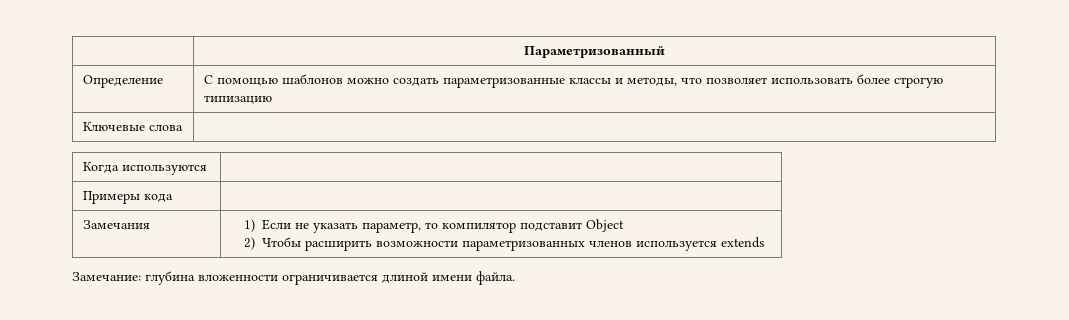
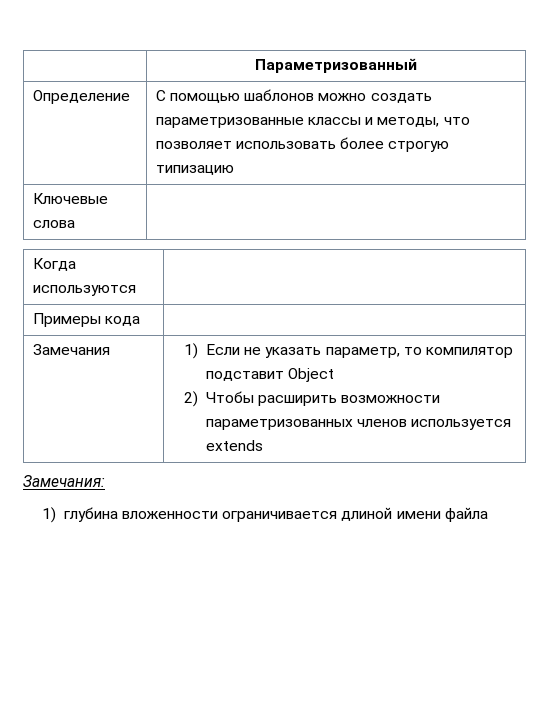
[72,272,141,281] Замечание: -> [23,475,105,487] [42,507,57,523] Замечания: // 1)
[476,271,515,285] файла. -> [444,507,488,522] файла

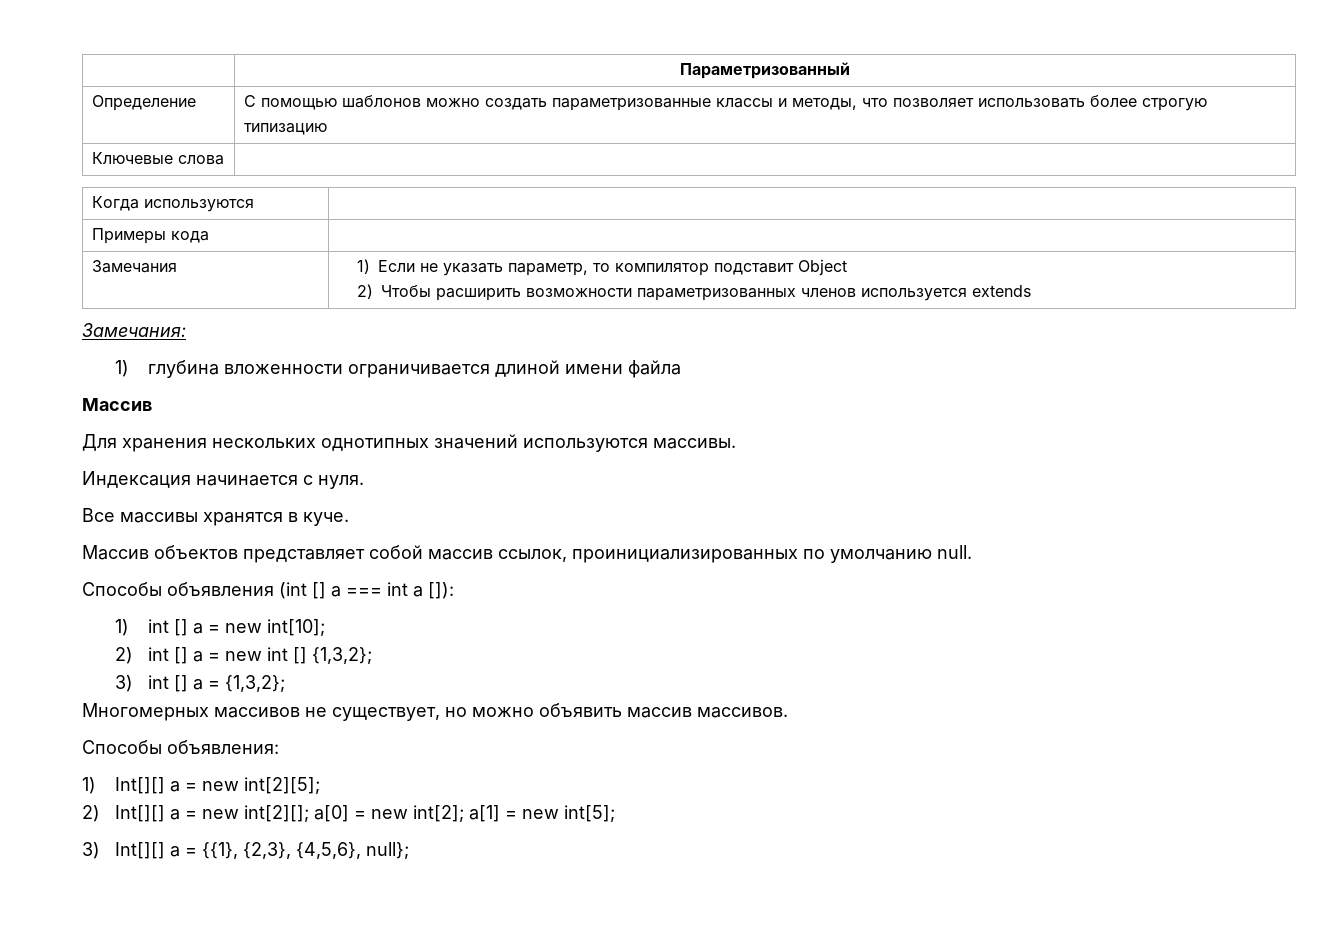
(488, 514) none -> [82,398,152,411] [82,434,736,452] [82,471,364,489] [82,508,349,526] [82,545,972,563] [82,582,454,599] [115,619,326,636] [115,647,373,664] [115,675,286,692] [82,703,788,721] [82,740,279,754] [82,777,321,794] [82,805,616,822] [82,842,410,859] // Массив // Для хранения нескольких однотипных значений используются массивы. // Индексация начинается с нуля. // Все массивы хранятся в куче. // Массив объектов представляет собой массив ссылок, проинициализированных по умолчанию null. // Способы объявления (int [] a === int a []): // 1) int [] a = new int[10]; // 2) int [] a = new int [] {1,3,2}; // 3) int [] a = {1,3,2}; // Многомерных массивов не существует, но можно объявить массив массивов. // Способы объявления: // 1) Int[][] a = new int[2][5]; // 2) Int[][] a = new int[2][]; a[0] = new int[2]; a[1] = new int[5]; // 3) Int[][] a = {{1}, {2,3}, {4,5,6}, null};

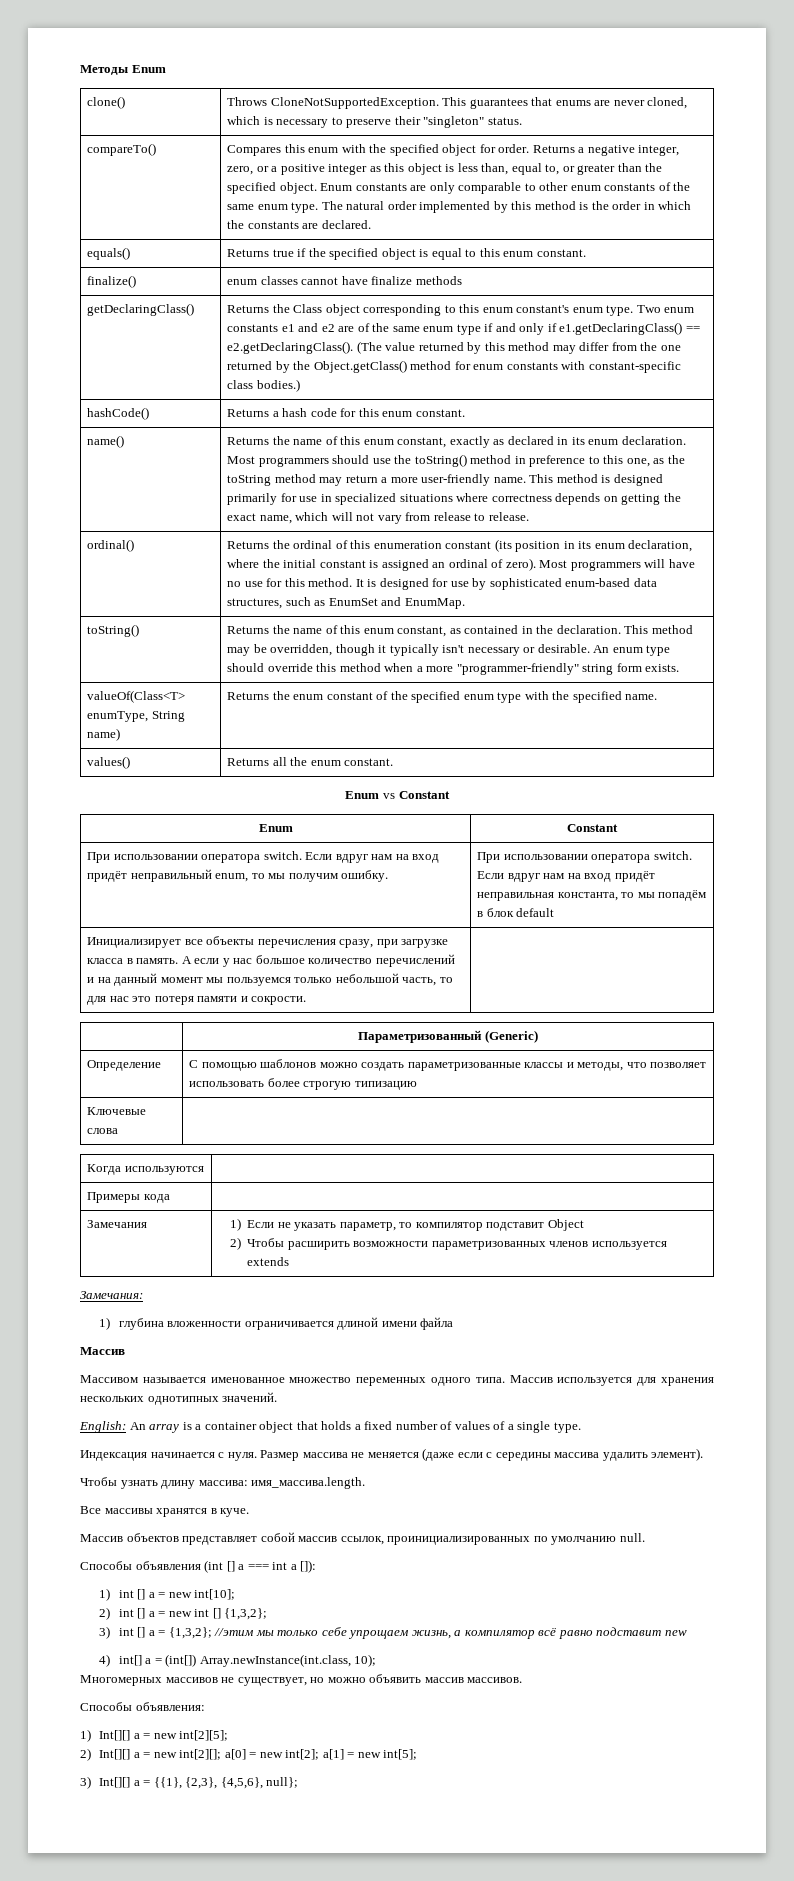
(680, 70) none -> [80,65,166,75] [87,96,126,109] [227,97,688,109] [227,116,522,128] [87,143,157,156] [227,144,680,156] [227,163,663,175] [227,182,691,194] [227,201,692,213] [227,220,371,229] [87,247,131,260] [227,248,586,260] [87,275,137,288] [227,276,462,285] [87,303,195,316] [227,304,695,316] [227,322,700,335] [227,341,681,354] [227,360,681,373] [227,379,300,392] [87,407,150,420] [227,408,465,417] [87,435,125,448] [227,436,686,448] [227,454,685,467] [227,474,663,486] [227,493,681,505] [227,512,529,524] [87,539,135,552] [227,539,693,552] [227,558,695,571] [227,578,657,590] [227,597,465,609] [87,624,140,637] [227,625,693,637] [227,644,671,656] [227,663,680,675] [87,690,186,703] [87,711,185,722] [87,728,121,741] [227,691,658,703] [87,756,131,769] [227,757,394,766] [345,791,450,799] [258,824,293,832] [567,824,618,832] [87,851,440,863] [87,869,389,882] [477,851,692,863] [477,871,655,882] [477,890,707,901] [477,908,555,917] [87,936,449,948] [87,954,455,967] [87,973,453,986] [87,996,307,1005] Методы Enum // clone() | Throws CloneNotSupportedException. This guarantees that enums are never cloned, which is necessary to preserve their "singleton" status. // compareTo() | Compares this enum with the specified object for order. Returns a negative integer, zero, or a positive integer as this object is less than, equal to, or greater than the specified object. Enum constants are only comparable to other enum constants of the same enum type. The natural order implemented by this method is the order in which the constants are declared. // equals() | Returns true if the specified object is equal to this enum constant. // finalize() | enum classes cannot have finalize methods // getDeclaringClass() | Returns the Class object corresponding to this enum constant's enum type. Two enum constants e1 and e2 are of the same enum type if and only if e1.getDeclaringClass() == e2.getDeclaringClass(). (The value returned by this method may differ from the one returned by the Object.getClass() method for enum constants with constant-specific class bodies.) // hashCode() | Returns a hash code for this enum constant. // name() | Returns the name of this enum constant, exactly as declared in its enum declaration. Most programmers should use the toString() method in preference to this one, as the toString method may return a more user-friendly name. This method is designed primarily for use in specialized situations where correctness depends on getting the exact name, which will not vary from release to release. // ordinal() | Returns the ordinal of this enumeration constant (its position in its enum declaration, where the initial constant is assigned an ordinal of zero). Most programmers will have no use for this method. It is designed for use by sophisticated enum-based data structures, such as EnumSet and EnumMap. // toString() | Returns the name of this enum constant, as contained in the declaration. This method may be overridden, though it typically isn't necessary or desirable. An enum type should override this method when a more "programmer-friendly" string form exists. // valueOf(Class<T> enumType, String name) | Returns the enum constant of the specified enum type with the specified name. // values() | Returns all the enum constant. // Enum vs Constant // Enum | Constant // При использовании оператора switch. Если вдруг нам на вход придёт неправильный enum, то мы получим ошибку. | При использовании оператора switch. Если вдруг нам на вход придёт неправильная константа, то мы попадём в блок default // Инициализирует все объекты перечисления сразу, при загрузке класса в память. А если у нас большое количество перечислений и на данный момент мы пользуемся только небольшой часть, то для нас это потеря памяти и сокрости. | //
(850, 70) none -> [484,1030,538,1043] (Generic)
[82,434,736,452] [82,471,364,489] Для хранения нескольких однотипных значений используются массивы. // Индексация начинается с нуля. -> [80,1375,714,1386] [80,1392,278,1405] [79,1421,581,1433] [80,1448,704,1461] [80,1477,366,1489] Массивом называется именованное множество переменных одного типа. Массив используется для хранения нескольких однотипных значений. // English: An array is a container object that holds a fixed number of values of a single type. // Индексация начинается с нуля. Размер массива не меняется (даже если с середины массива удалить элемент). // Чтобы узнать длину массива: имя_массива.length.
(286, 683) none -> [214,1627,687,1639] [99,1654,377,1667] //этим мы только себе упрощаем жизнь, а компилятор всё равно подставит new // 4) int[] a = (int[]) Array.newInstance(int.class, 10);

